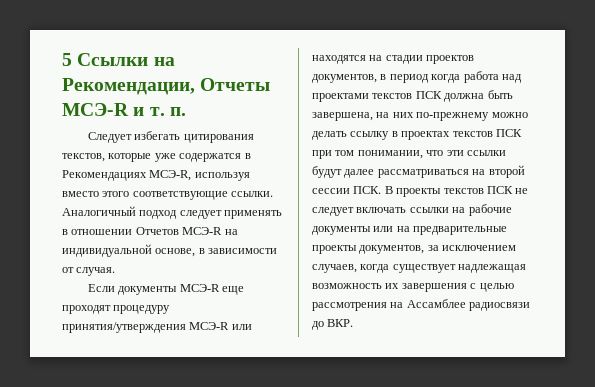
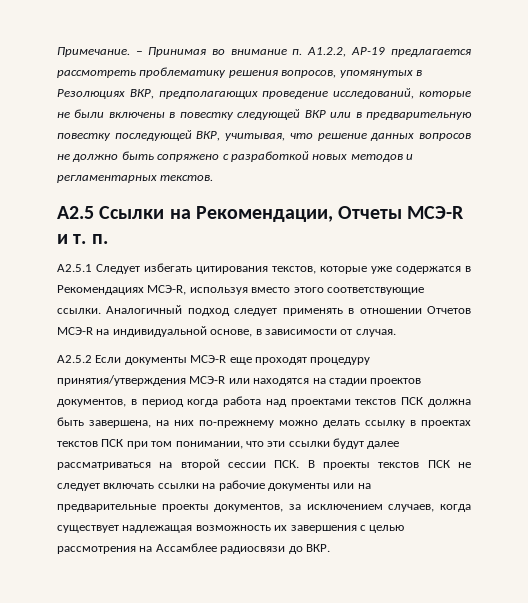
[62,53,72,66] 5 -> [57,47,471,57] [57,67,422,78] [57,88,471,99] [57,109,473,120] [57,130,472,141] [57,151,413,162] [57,175,214,183] [57,206,94,219] Примечание. − Принимая во внимание п. A1.2.2, АР-19 предлагается рассмотреть проблематику решения вопросов, упомянутых в Резолюциях ВКР, предполагающих проведение исследований, которые не были включены в повестку следующей ВКР или в предварительную повестку последующей ВКР, учитывая, что решение данных вопросов не должно быть сопряжено с разработкой новых методов и регламентарных текстов. // A2.5
(186, 111) none -> [57,264,92,272] A2.5.1
(116, 271) none -> [57,355,92,363] A2.5.2

